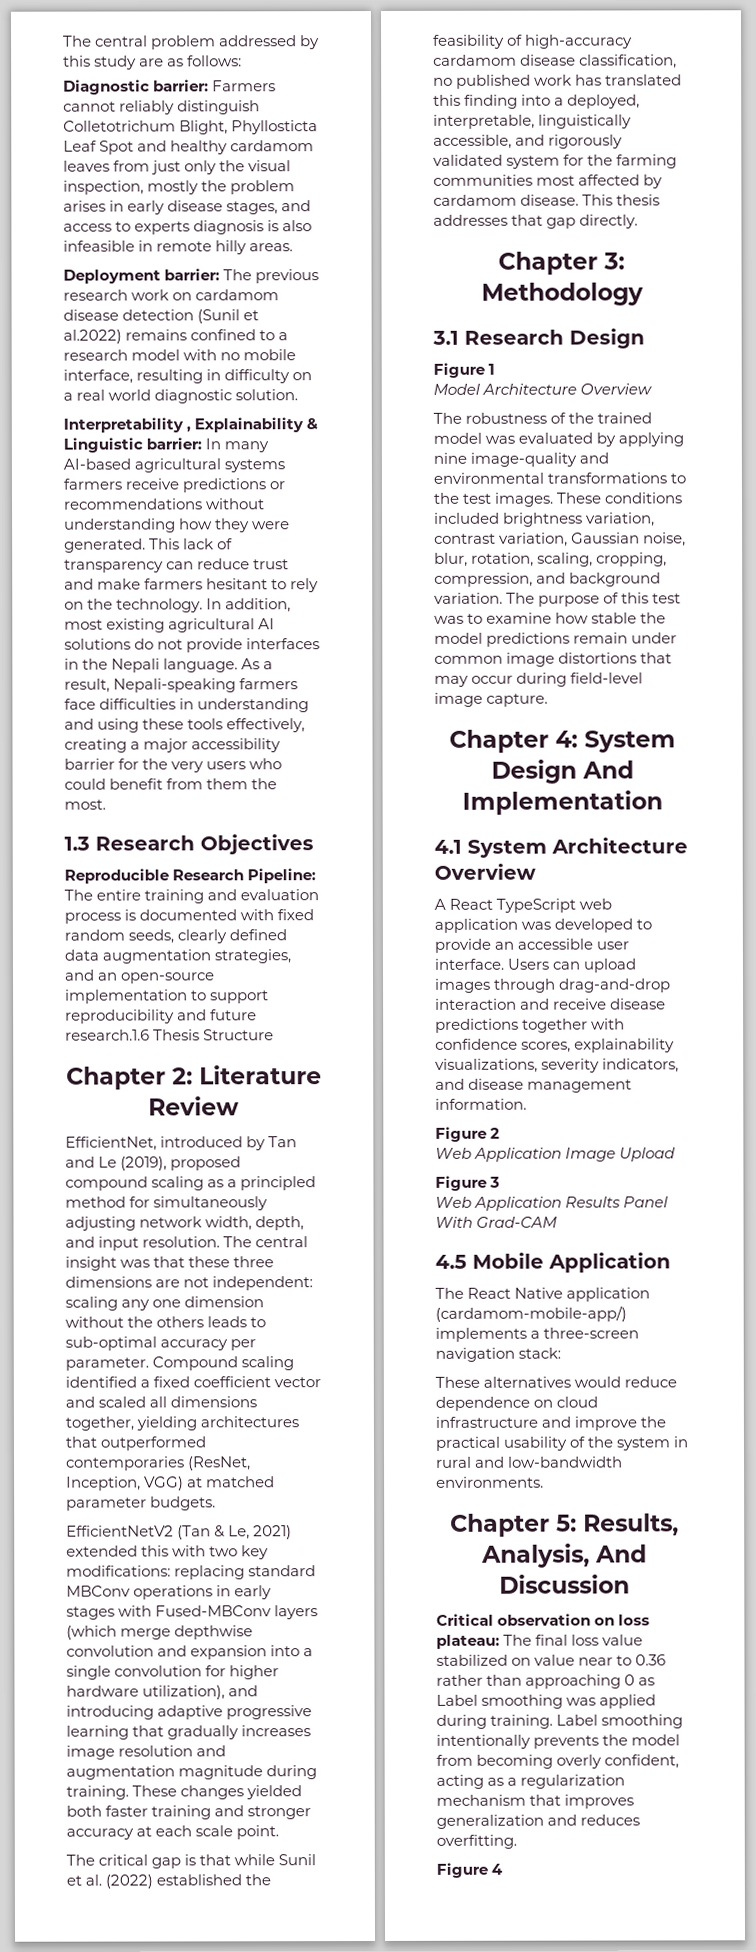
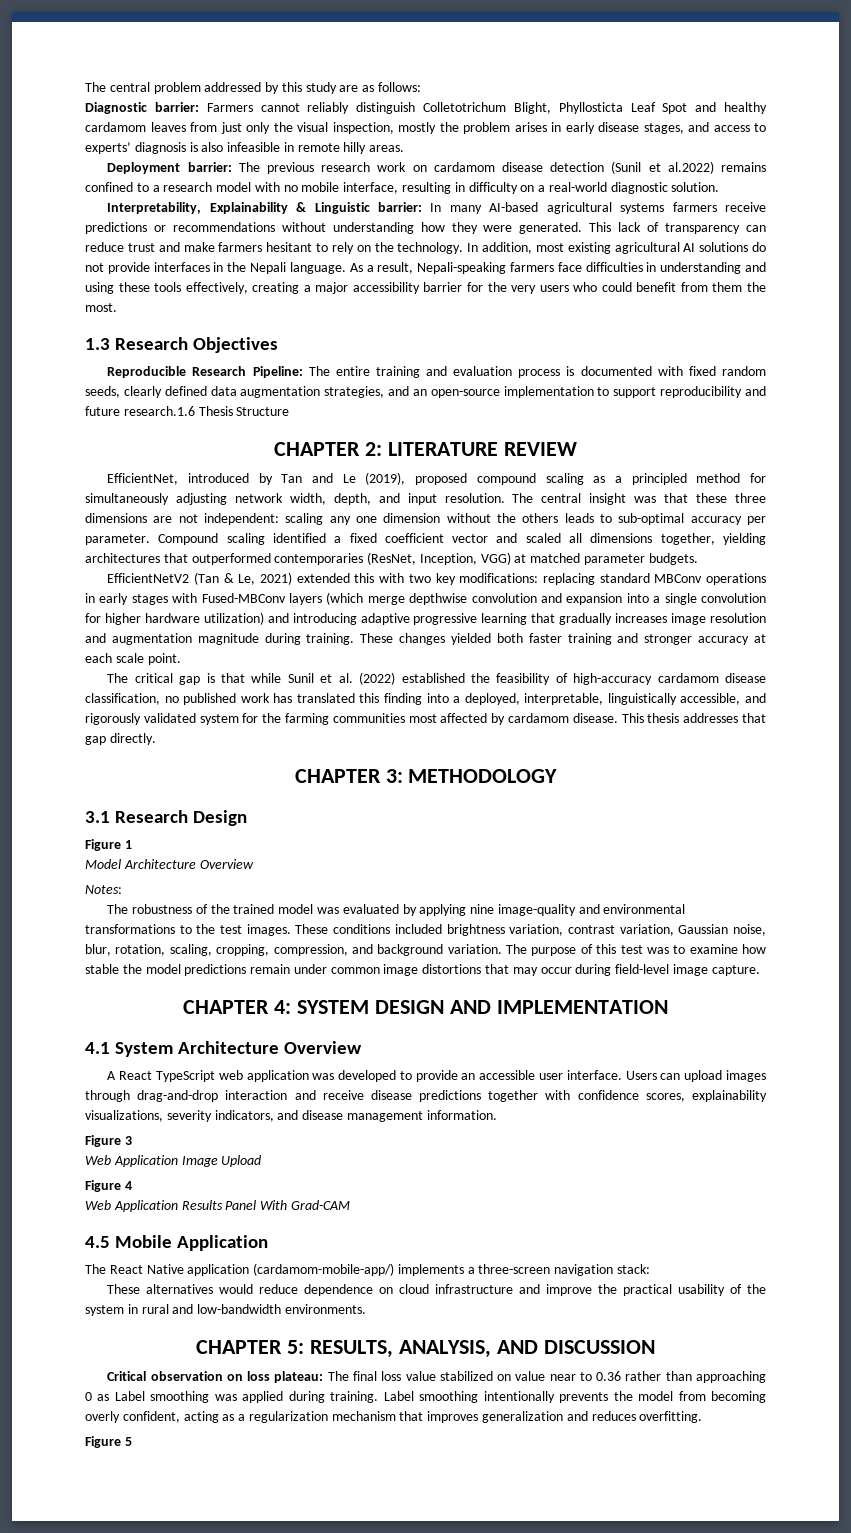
[134,221,191,235] experts -> [85,142,131,154] experts’
[76,389,152,401] real world -> [548,182,607,192] real-world
[63,417,192,433] Interpretability , -> [107,202,202,214] Interpretability,
[65,1065,322,1090] [148,1096,239,1116] Chapter 2: Literature Review -> [274,442,577,456] CHAPTER 2: LITERATURE REVIEW
[142,1685,226,1700] utilization), -> [203,612,264,625] utilization)
[498,251,625,275] [480,282,644,306] Chapter 3: Methodology -> [294,769,558,783] CHAPTER 3: METHODOLOGY
(653, 389) none -> [85,885,122,894] // Notes:
[449,729,676,753] [491,759,634,784] [462,790,663,815] Chapter 4: System Design And Implementation -> [183,1000,668,1014] CHAPTER 4: SYSTEM DESIGN AND IMPLEMENTATION
[490,1127,501,1139] 2 -> [124,1136,132,1145] 3
[489,1176,501,1188] 3 -> [124,1181,132,1190] 4
[450,1513,679,1537] [481,1543,647,1568] [499,1574,630,1594] Chapter 5: Results, Analysis, And Discussion -> [196,1340,655,1358] CHAPTER 5: RESULTS, ANALYSIS, AND DISCUSSION
[491,1863,504,1875] 4 -> [124,1437,132,1446] 5

